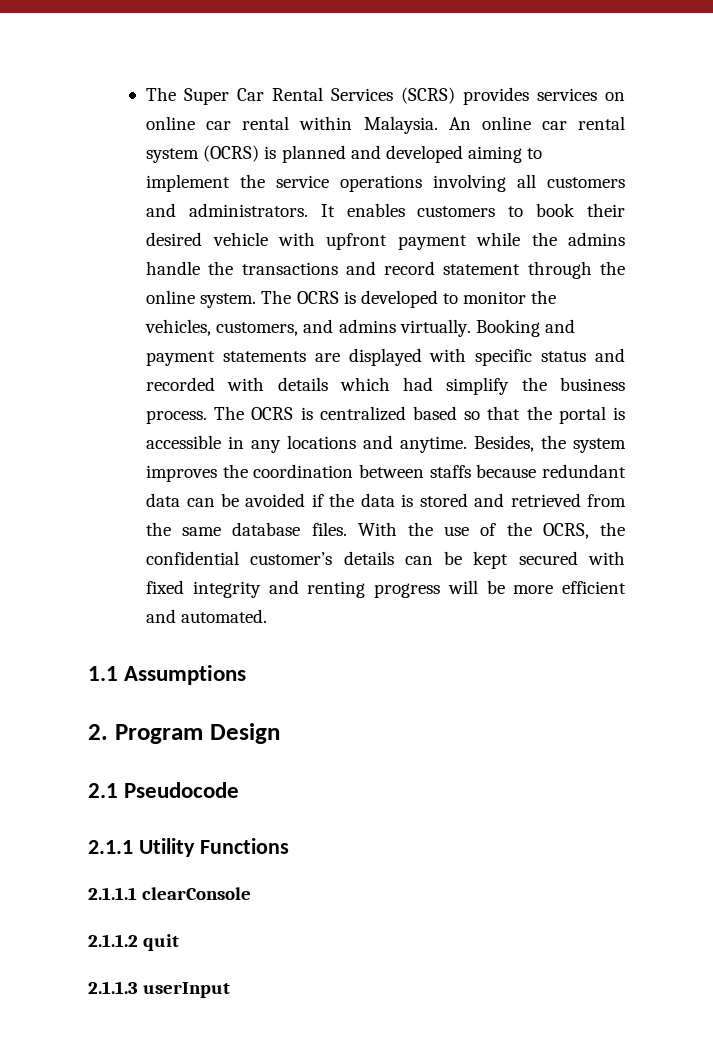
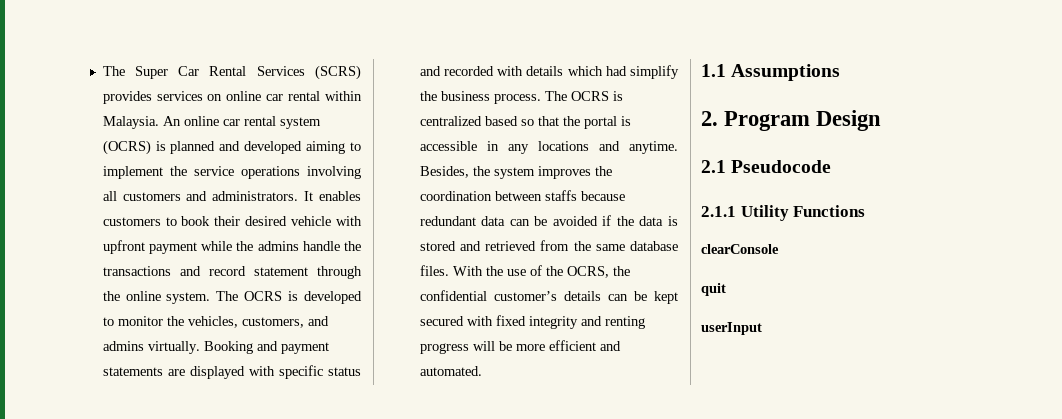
[88,887,137,900] 2.1.1.1 -> (866, 211) none
[88,934,138,947] 2.1.1.2 -> (779, 249) none
[88,981,138,994] 2.1.1.3 -> (726, 289) none

